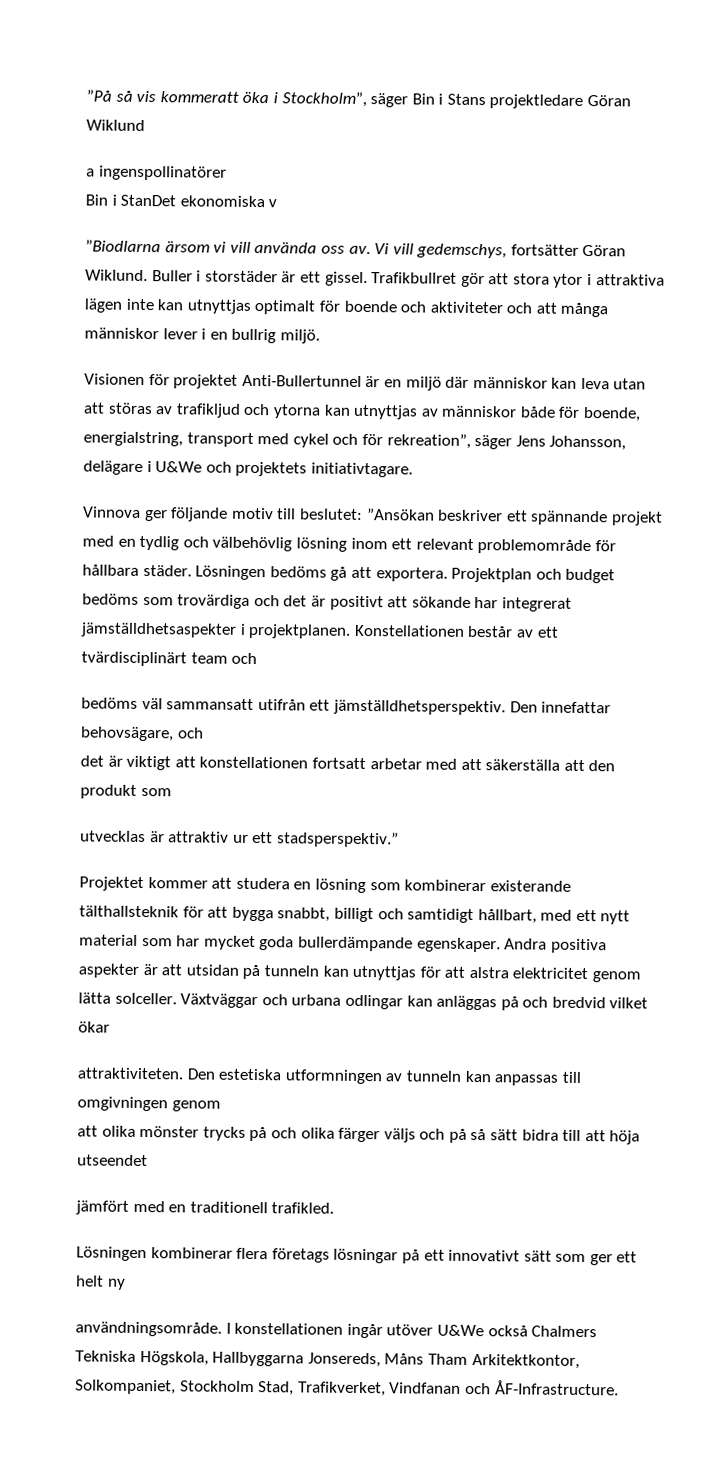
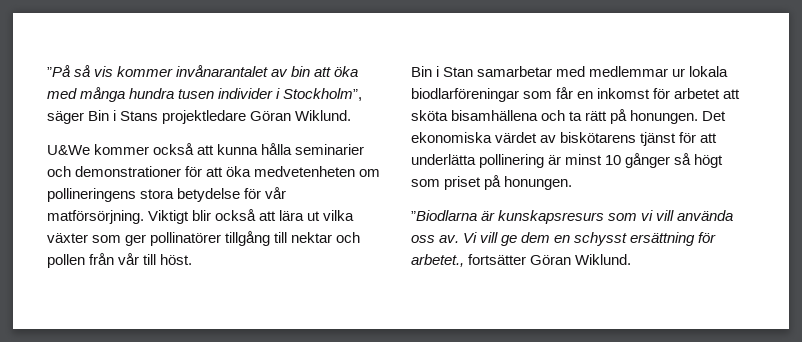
[159,91,270,104] kommeratt öka -> [117,65,359,77] [47,87,274,102] kommer invånarantalet av bin att öka med många hundra tusen individer
[86,119,145,131] [86,165,227,181] [85,194,278,208] [85,239,210,253] Wiklund // a ingenspollinatörer // Bin i StanDet ekonomiska v // ”Biodlarna ärsom -> [295,110,352,121] [47,143,365,155] [47,166,381,177] [47,187,287,202] [47,209,355,224] [47,231,361,246] [47,253,193,268] [411,66,729,77] [411,87,741,102] [411,109,727,124] [411,132,718,146] [411,153,724,168] [411,175,573,190] [411,210,638,224] Wiklund. // U&We kommer också att kunna hålla seminarier och demonstrationer för att öka medvetenheten om pollineringens stora betydelse för vår matförsörjning. Viktigt blir också att lära ut vilka växter som ger pollinatörer tillgång till nektar och pollen från vår till höst. // Bin i Stan samarbetar med medlemmar ur lokala biodlarföreningar som får en inkomst för arbetet att sköta bisamhällena och ta rätt på honungen. Det ekonomiska värdet av biskötarens tjänst för att underlätta pollinering är minst 10 gånger så högt som priset på honungen. // ”Biodlarna är kunskapsresurs som
[416,243,627,259] [85,269,665,288] [84,298,609,318] [84,327,320,344] [84,373,647,391] [83,402,642,422] [83,431,627,451] [83,460,413,478] [83,506,663,526] [82,535,616,555] [82,564,616,584] [82,593,572,612] [80,622,559,639] [81,651,258,667] [81,697,612,716] [80,726,204,742] [80,755,616,772] [80,784,172,799] [80,830,399,848] [79,876,571,894] [79,905,631,925] [79,934,607,954] [78,963,642,983] [78,992,649,1011] [78,1021,110,1033] [77,1067,581,1086] [77,1096,221,1112] [77,1125,641,1145] [77,1154,148,1167] [75,1200,335,1215] [76,1246,638,1266] [76,1275,126,1290] [75,1321,598,1339] [75,1350,580,1369] [75,1379,619,1397] gedemschys, fortsätter Göran Wiklund. Buller i storstäder är ett gissel. Trafikbullret gör att stora ytor i attraktiva lägen inte kan utnyttjas optimalt för boende och aktiviteter och att många människor lever i en bullrig miljö. // Visionen för projektet Anti-Bullertunnel är en miljö där människor kan leva utan att störas av trafikljud och ytorna kan utnyttjas av människor både för boende, energialstring, transport med cykel och för rekreation”, säger Jens Johansson, delägare i U&We och projektets initiativtagare. // Vinnova ger följande motiv till beslutet: ”Ansökan beskriver ett spännande projekt med en tydlig och välbehövlig lösning inom ett relevant problemområde för hållbara städer. Lösningen bedöms gå att exportera. Projektplan och budget bedöms som trovärdiga och det är positivt att sökande har integrerat jämställdhetsaspekter i projektplanen. Konstellationen består av ett tvärdisciplinärt team och // bedöms väl sammansatt utifrån ett jämställdhetsperspektiv. Den innefattar behovsägare, och // det är viktigt att konstellationen fortsatt arbetar med att säkerställa att den produkt som // utvecklas är attraktiv ur ett stadsperspektiv.” // Projektet kommer att studera en lösning som kombinerar existerande tälthallsteknik för att bygga snabbt, billigt och samtidigt hållbart, med ett nytt material som har mycket goda bullerdämpande egenskaper. Andra positiva aspekter är att utsidan på tunneln kan utnyttjas för att alstra elektricitet genom lätta solceller. Växtväggar och urbana odlingar kan anläggas på och bredvid vilket ökar // attraktiviteten. Den estetiska utformningen av tunneln kan anpassas till omgivningen genom // att olika mönster trycks på och olika färger väljs och på så sätt bidra till att höja utseendet // jämfört med en traditionell trafikled. // Lösningen kombinerar flera företags lösningar på ett innovativt sätt som ger ett helt ny // användningsområde. I konstellationen ingår utöver U&We också Chalmers Tekniska Högskola, Hallbyggarna Jonsereds, Måns Tham Arkitektkontor, Solkompaniet, Stockholm Stad, Trafikverket, Vindfanan och ÅF-Infrastructure. -> [501,232,717,246] [411,254,632,267] ge dem en schysst ersättning för arbetet., fortsätter Göran Wiklund.

